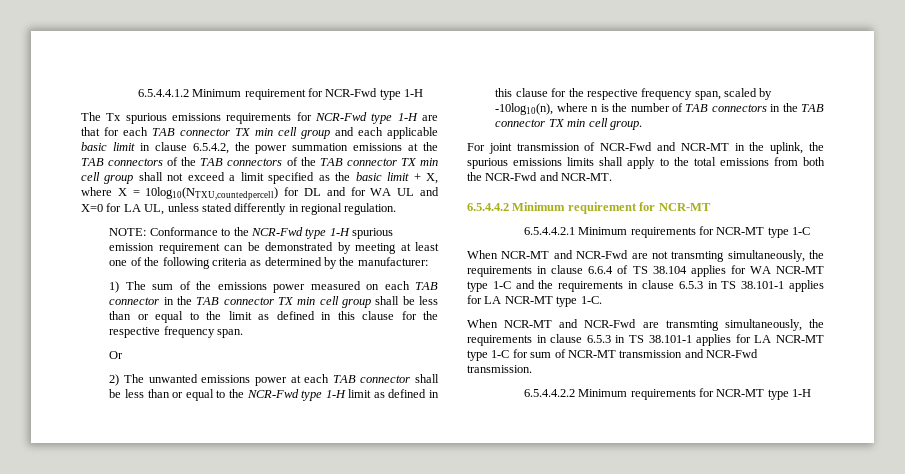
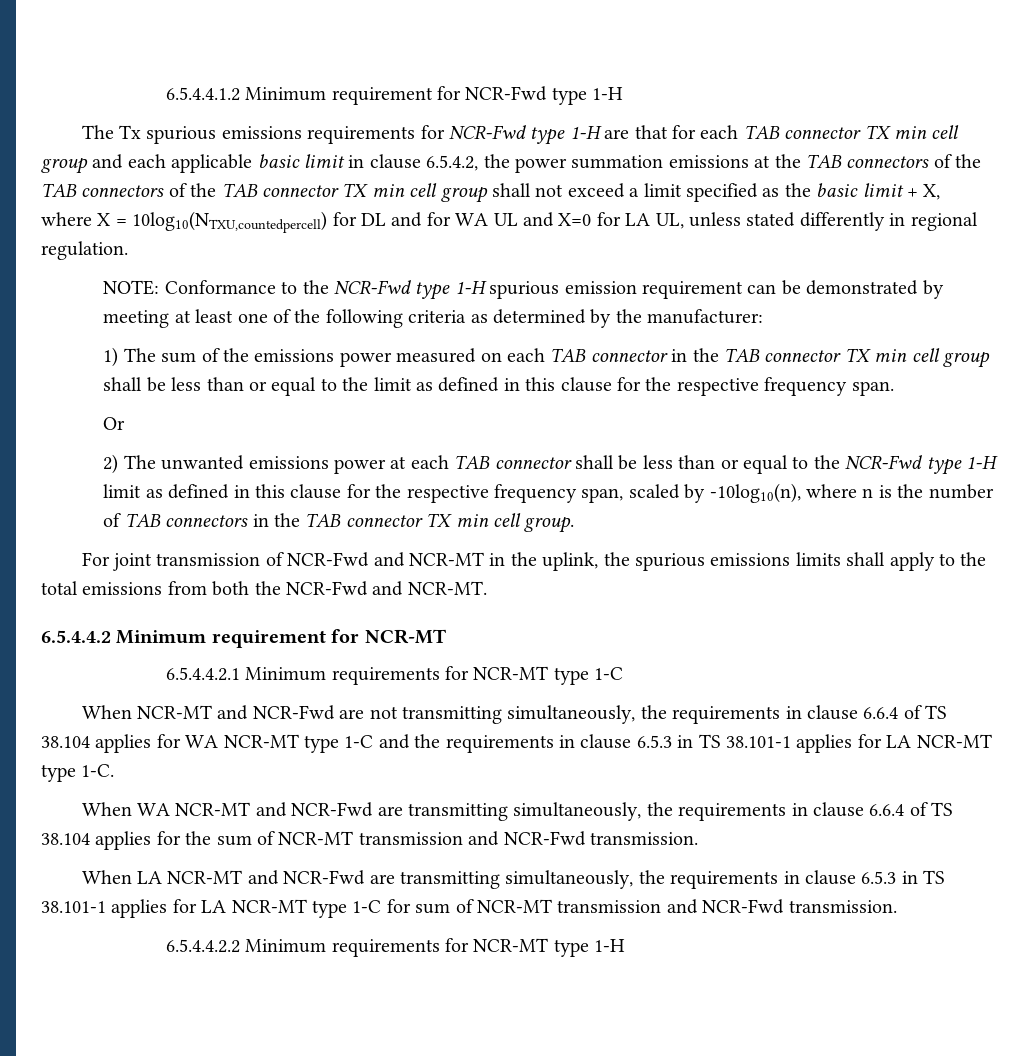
[671,251,725,262] transmting -> [401,706,502,724] transmitting
[504,319,719,331] NCR-MT and NCR-Fwd are transmting -> [136,802,954,821] [41,831,698,850] [81,870,500,889] WA NCR-MT and NCR-Fwd are transmitting simultaneously, the requirements in clause 6.6.4 of TS 38.104 applies for the sum of NCR-MT transmission and NCR-Fwd transmission. // When LA NCR-MT and NCR-Fwd are transmitting

